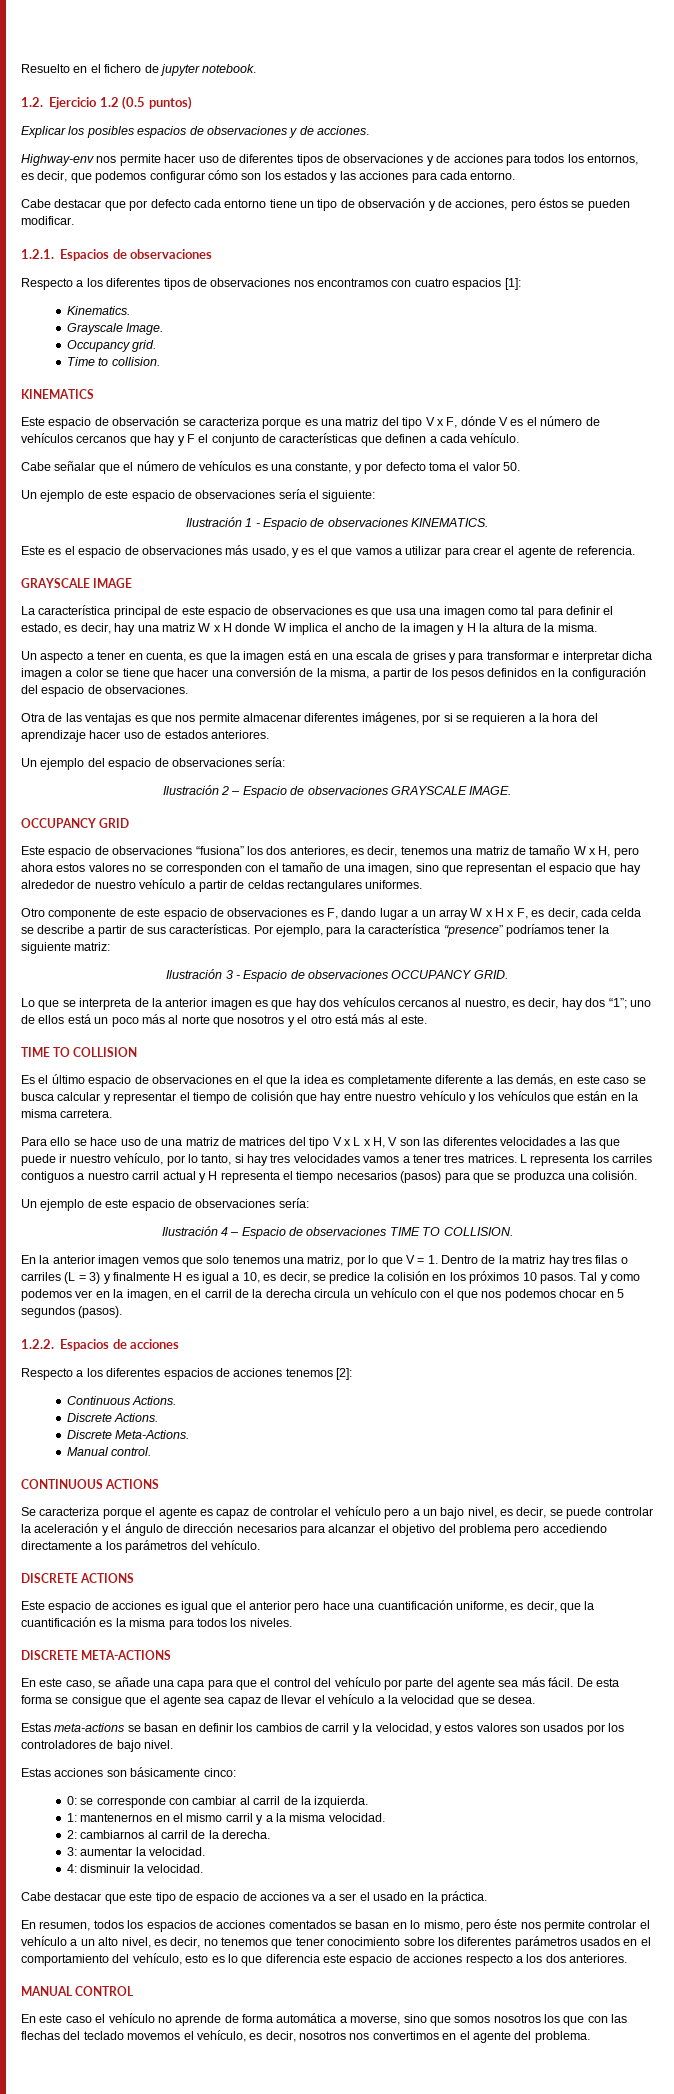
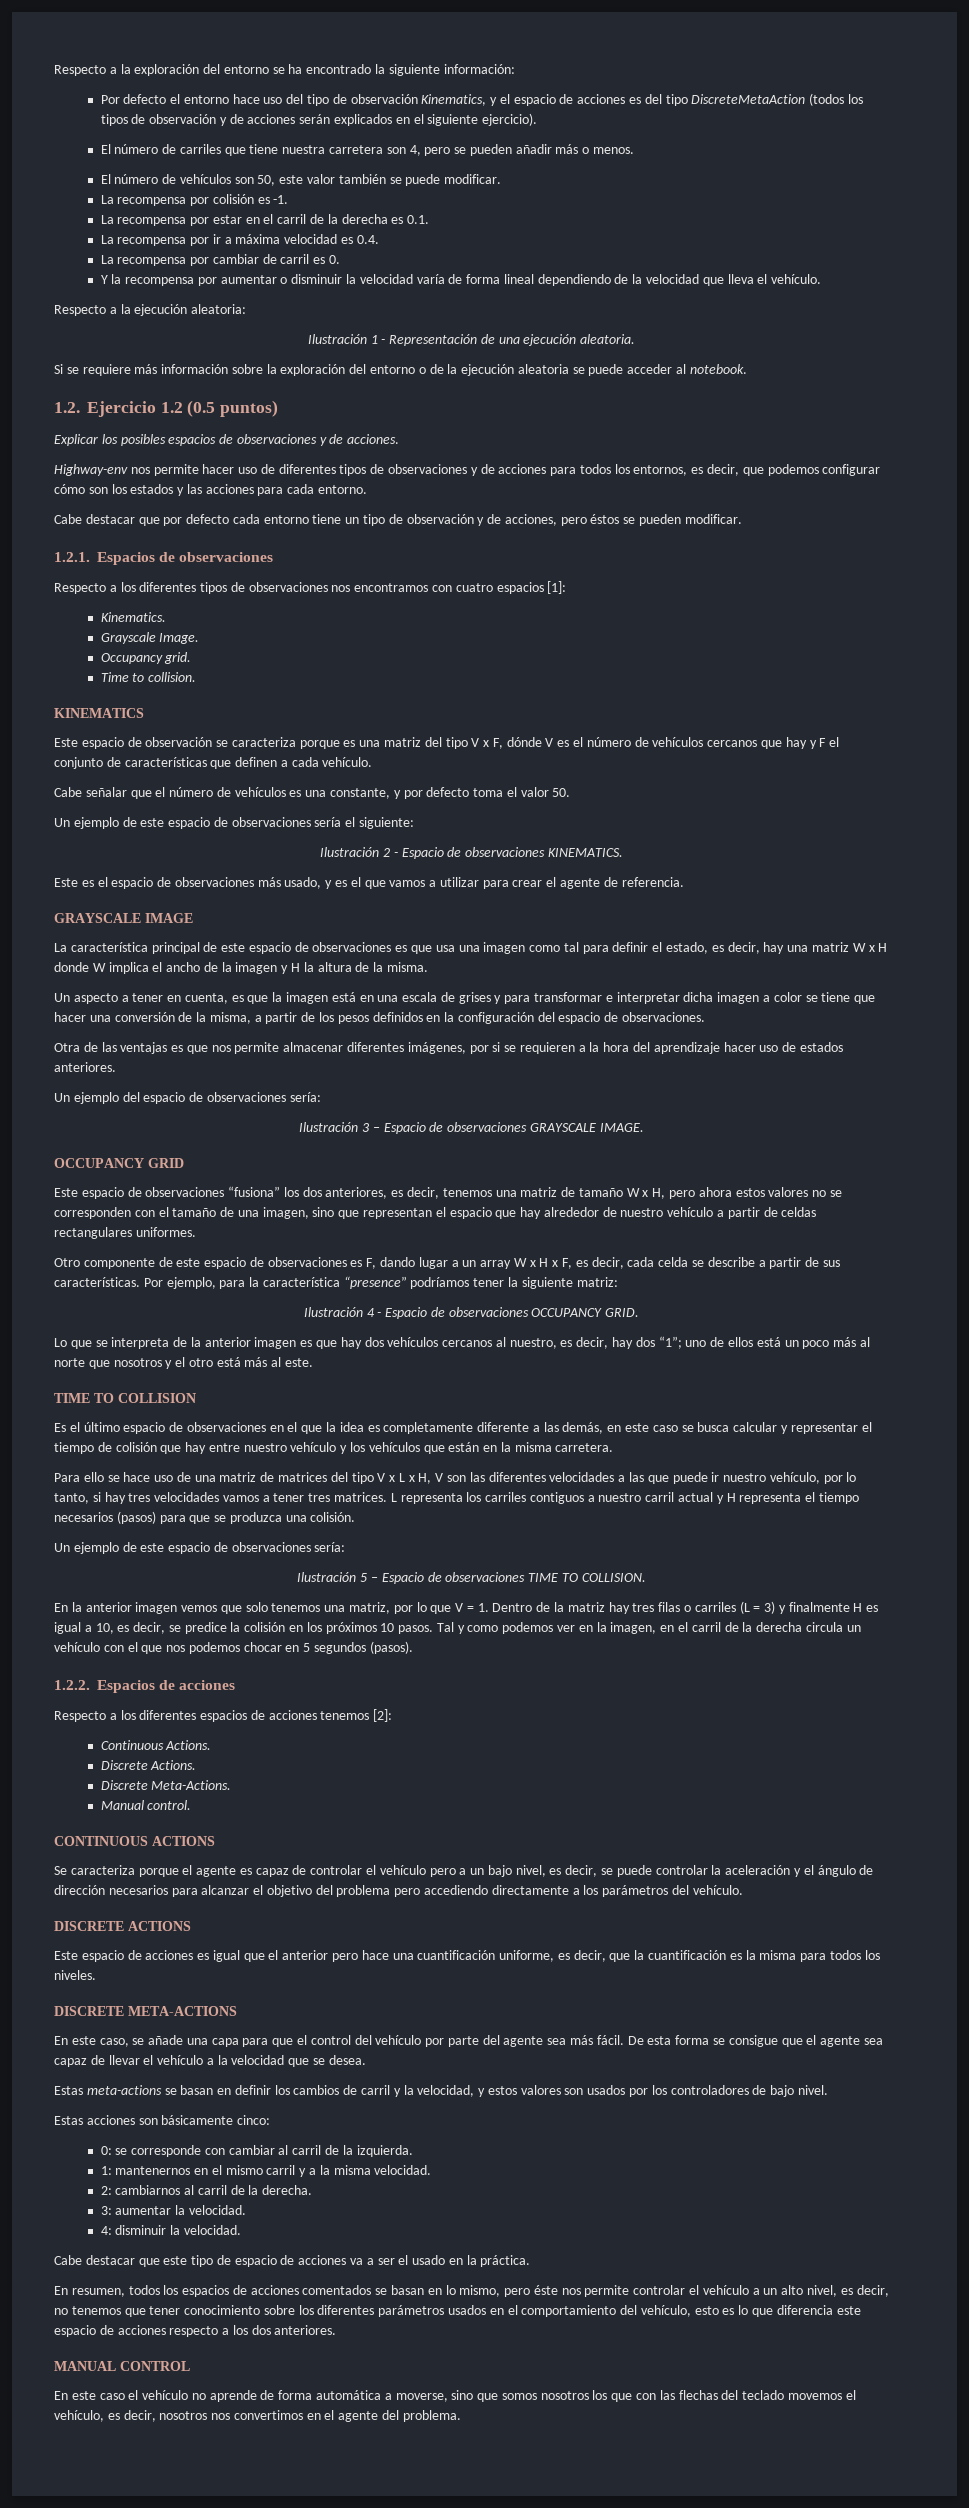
[21,64,200,76] Resuelto en el fichero de jupyter -> [54,64,515,76] [100,93,863,106] [100,113,538,126] [100,144,634,156] [100,174,502,186] [100,194,289,206] [100,214,430,226] [100,234,379,246] [100,254,340,266] [100,274,822,286] [54,304,247,316] [307,334,636,346] [54,364,687,376] Respecto a la exploración del entorno se ha encontrado la siguiente información: // Por defecto el entorno hace uso del tipo de observación Kinematics, y el espacio de acciones es del tipo DiscreteMetaAction (todos los tipos de observación y de acciones serán explicados en el siguiente ejercicio). // El número de carriles que tiene nuestra carretera son 4, pero se pueden añadir más o menos. // El número de vehículos son 50, este valor también se puede modificar. // La recompensa por colisión es -1. // La recompensa por estar en el carril de la derecha es 0.1. // La recompensa por ir a máxima velocidad es 0.4. // La recompensa por cambiar de carril es 0. // Y la recompensa por aumentar o disminuir la velocidad varía de forma lineal dependiendo de la velocidad que lleva el vehículo. // Respecto a la ejecución aleatoria: // Ilustración 1 - Representación de una ejecución aleatoria. // Si se requiere más información sobre la exploración del entorno o de la ejecución aleatoria se puede acceder al
[245,518,253,527] 1 -> [382,848,390,857] 2
[221,786,230,795] 2 -> [362,1123,371,1132] 3
[225,970,233,979] 3 -> [366,1308,375,1317] 4
[220,1227,228,1236] 4 -> [360,1573,368,1582] 5

